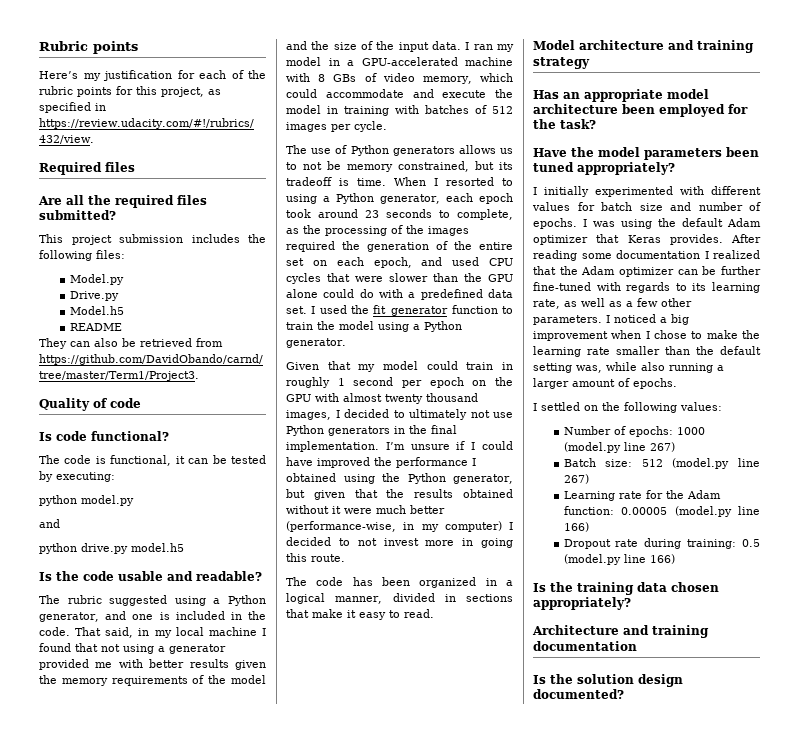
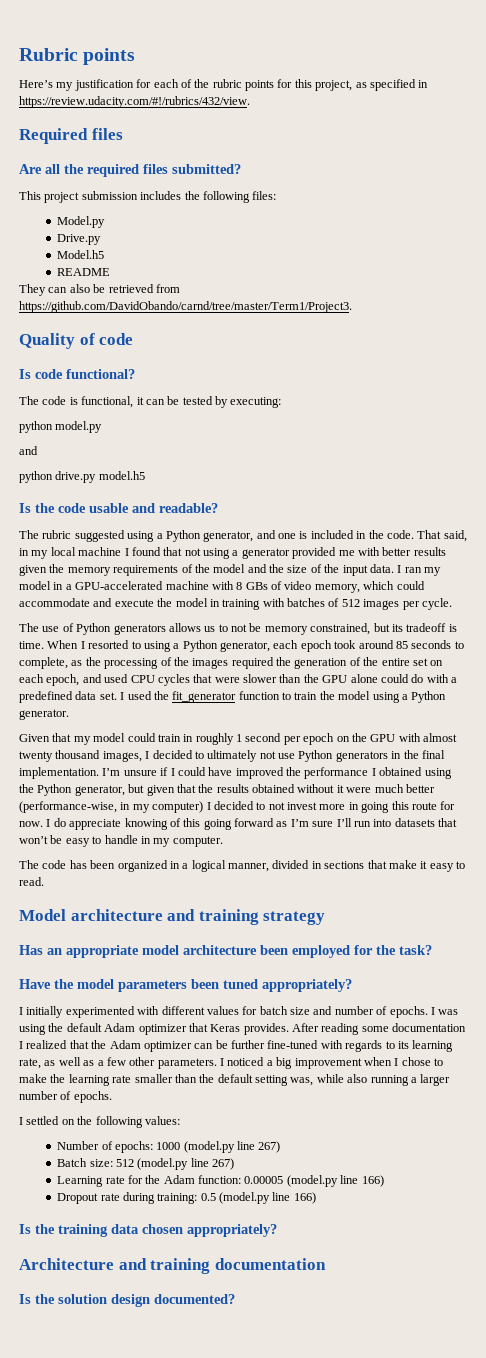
[365,210,379,218] 23 -> [395,641,408,649] 85
[311,554,345,562] route. -> [411,801,456,810] [19,818,457,830] [19,835,223,847] route for now. I do appreciate knowing of this going forward as I’m sure I’ll run into datasets that won’t be easy to handle in my computer.
[572,379,615,387] amount -> [19,1091,58,1100] number

